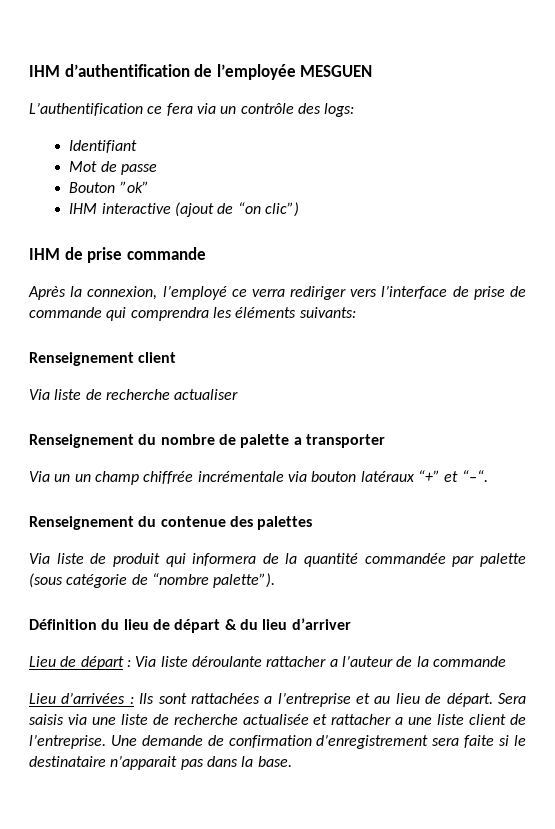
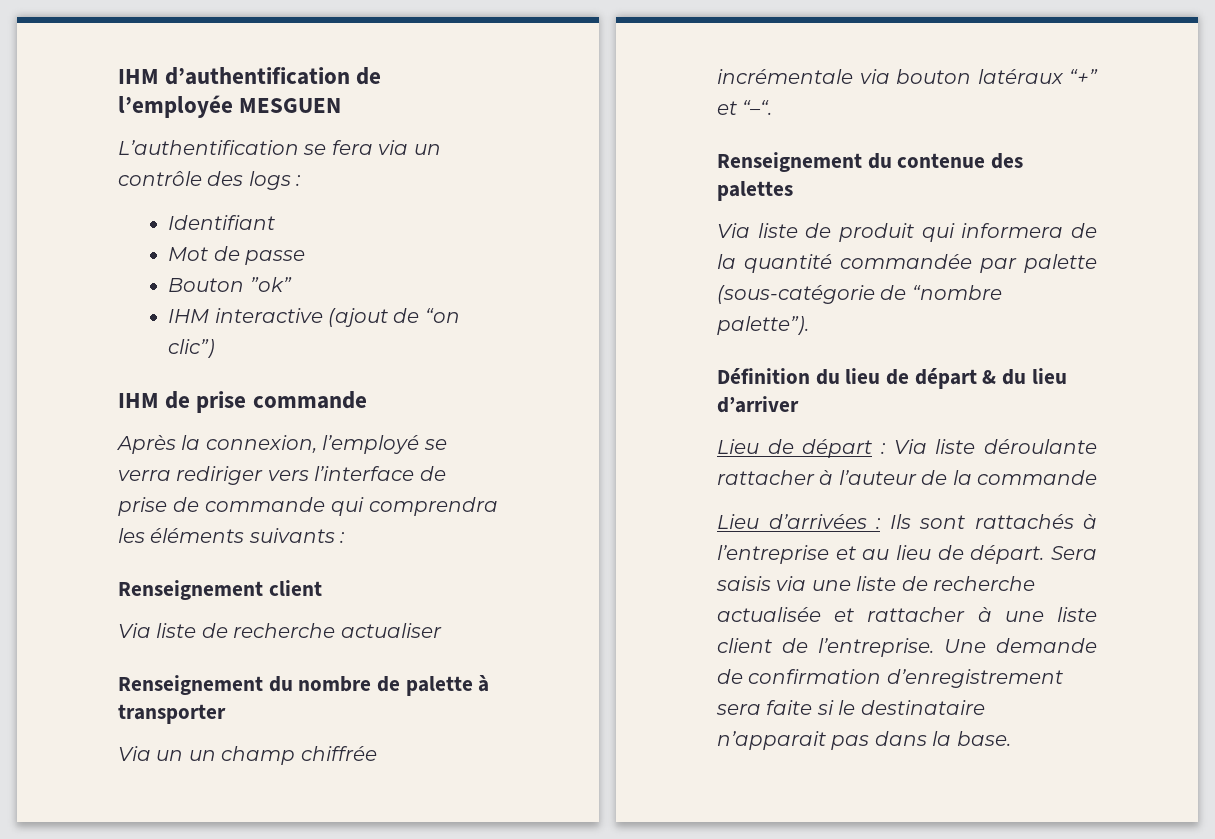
[147,106,163,114] ce -> [303,144,327,155] se
[324,103,355,117] logs: -> [248,171,302,190] logs :
[231,289,247,297] ce -> [423,439,447,450] se
[299,307,356,318] suivants: -> [248,528,346,543] suivants :
[293,437,302,445] a -> [478,675,490,692] à
[29,573,128,588] (sous catégorie -> [717,285,875,304] (sous-catégorie
[329,659,338,667] a -> [819,470,834,485] à
[190,693,273,704] rattachées a -> [974,514,1097,529] rattachés à
[395,717,404,725] a -> [977,607,992,622] à

